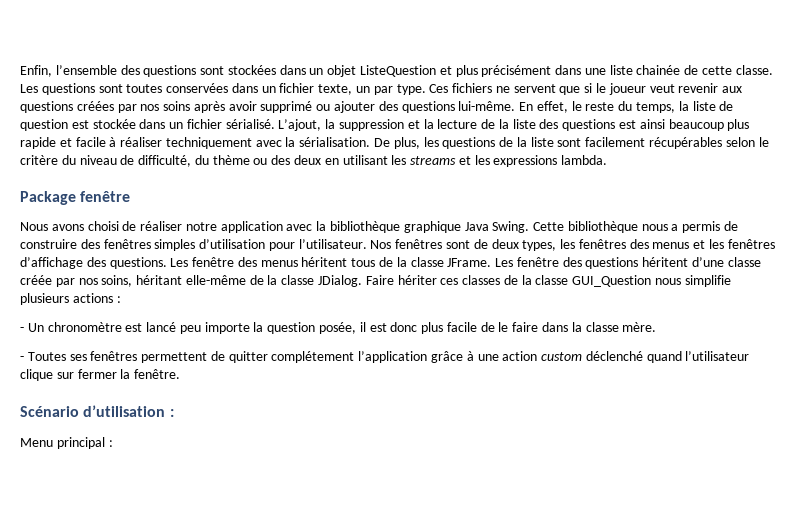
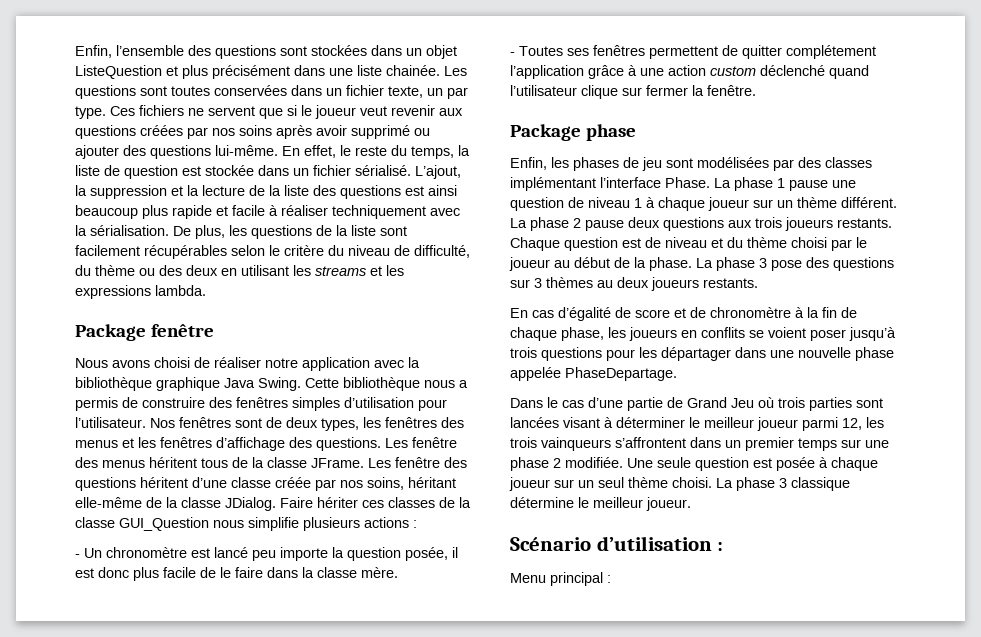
[636,65,773,75] chainée de cette classe. -> [386,65,440,76] chainée.
(181, 374) none -> [510,124,636,141] [510,157,872,171] [510,177,856,191] [510,197,897,211] [510,217,892,231] [510,237,867,251] [509,257,894,271] [510,277,758,291] [510,307,857,321] [510,327,896,341] [510,347,894,361] [510,367,677,381] [510,397,883,411] [510,417,884,431] [510,437,889,451] [510,457,878,471] [509,477,850,491] [510,497,691,511] // Package phase // Enfin, les phases de jeu sont modélisées par des classes implémentant l’interface Phase. La phase 1 pause une question de niveau 1 à chaque joueur sur un thème différent. La phase 2 pause deux questions aux trois joueurs restants. Chaque question est de niveau et du thème choisi par le joueur au début de la phase. La phase 3 pose des questions sur 3 thèmes au deux joueurs restants. // En cas d’égalité de score et de chronomètre à la fin de chaque phase, les joueurs en conflits se voient poser jusqu’à trois questions pour les départager dans une nouvelle phase appelée PhaseDepartage. // Dans le cas d’une partie de Grand Jeu où trois parties sont lancées visant à déterminer le meilleur joueur parmi 12, les trois vainqueurs s’affrontent dans un premier temps sur une phase 2 modifiée. Une seule question est posée à chaque joueur sur un seul thème choisi. La phase 3 classique détermine le meilleur joueur.

